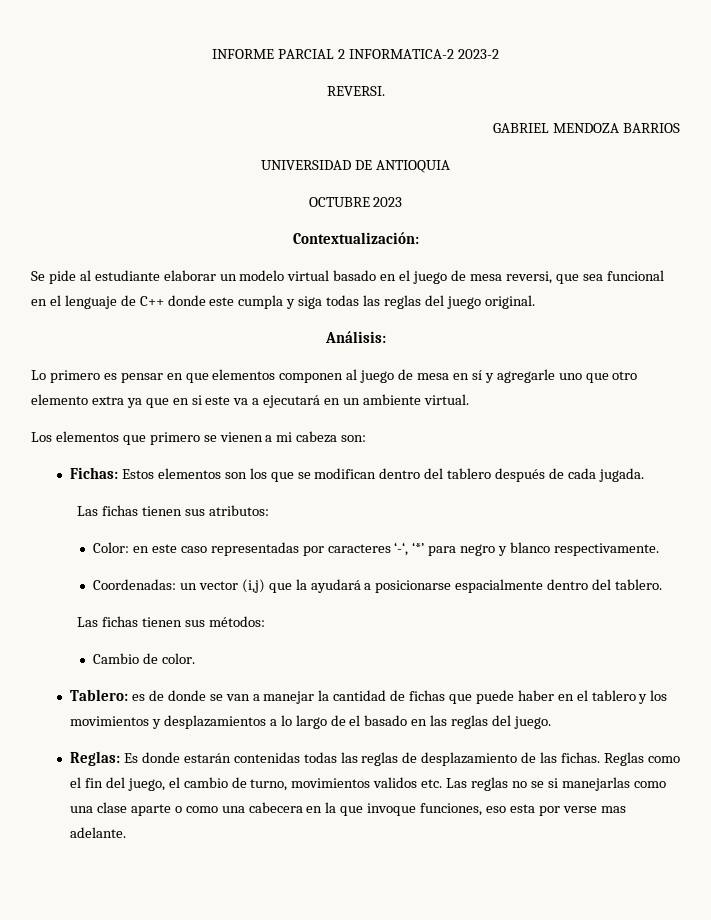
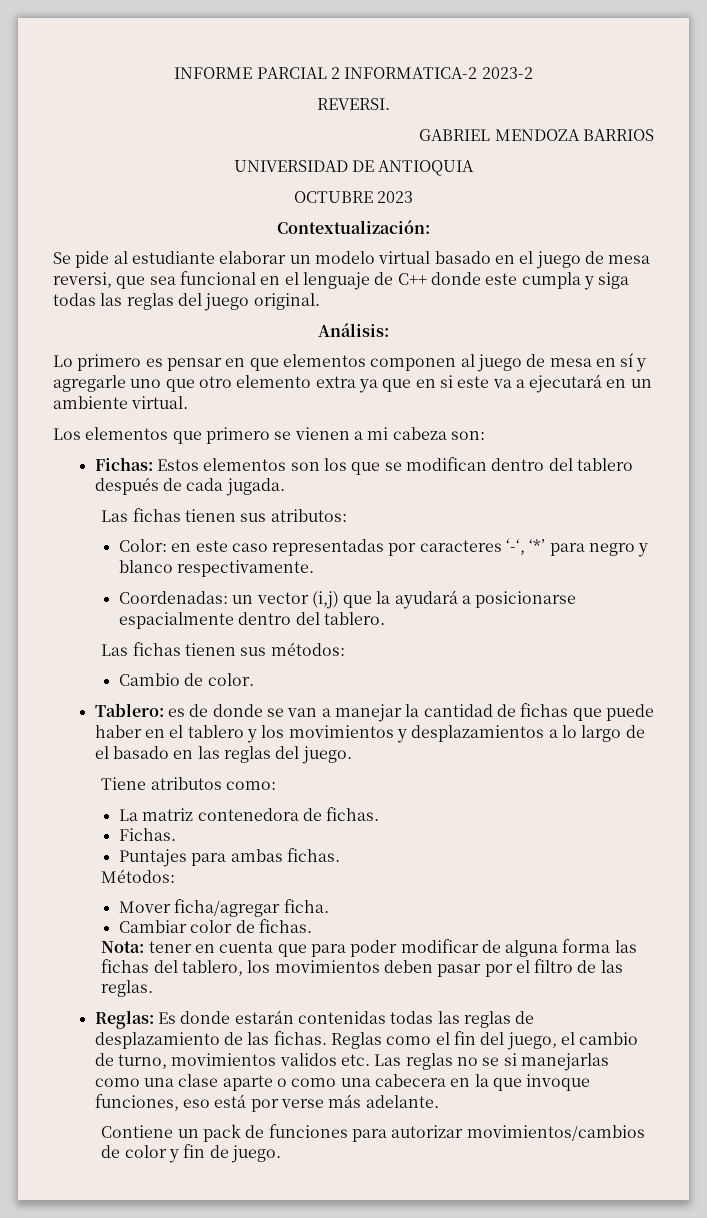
(551, 722) none -> [101,777,276,790] [118,807,380,821] [118,828,176,841] [118,848,340,867] [101,869,176,883] [118,899,329,917] [118,919,312,933] [101,939,637,957] [101,959,623,977] [101,980,154,997] // Tiene atributos como: // La matriz contenedora de fichas. // Fichas. // Puntajes para ambas fichas. // Métodos: // Mover ficha/agregar ficha. // Cambiar color de fichas. // Nota: tener en cuenta que para poder modificar de alguna forma las fichas del tablero, los movimientos deben pasar por el filtro de las reglas.
[509,804,535,813] esta -> [214,1094,247,1108] está
[600,806,626,813] mas -> [328,1094,362,1108] más
(127, 832) none -> [101,1124,645,1142] [101,1144,281,1163] // Contiene un pack de funciones para autorizar movimientos/cambios de color y fin de juego.

